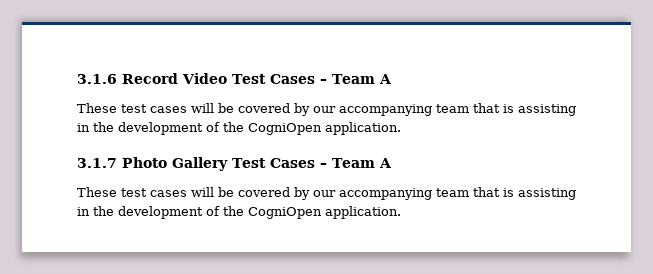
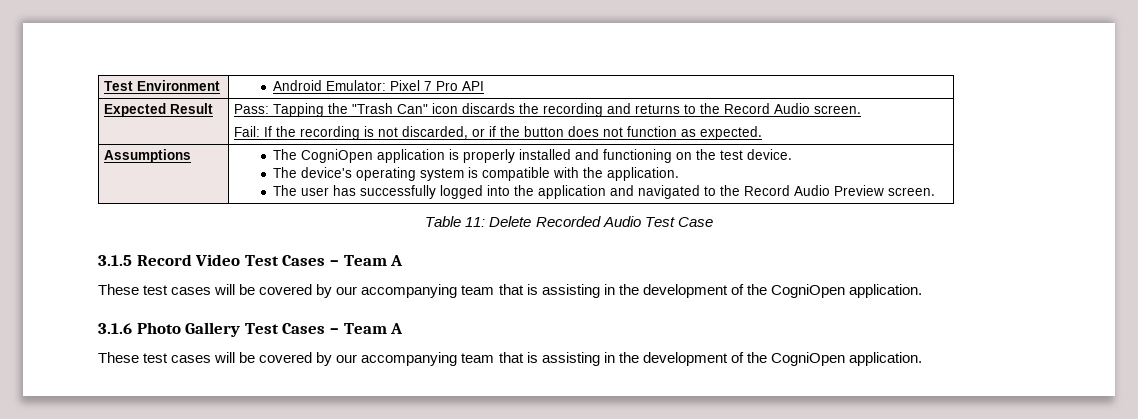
[77,74,117,84] 3.1.6 -> [104,80,221,91] [272,80,484,91] [104,103,214,117] [234,103,862,117] [234,126,763,140] [104,149,192,163] [272,149,792,163] [272,167,679,181] [272,185,935,199] [425,216,713,227] [98,255,132,266] Test Environment | Android Emulator: Pixel 7 Pro API // Expected Result | Pass: Tapping the "Trash Can" icon discards the recording and returns to the Record Audio screen. // Fail: If the recording is not discarded, or if the button does not function as expected. // Assumptions | The CogniOpen application is properly installed and functioning on the test device. // The device's operating system is compatible with the application. // The user has successfully logged into the application and navigated to the Record Audio Preview screen. // Table 11: Delete Recorded Audio Test Case // 3.1.5
[77,158,117,168] 3.1.7 -> [98,323,132,334] 3.1.6

